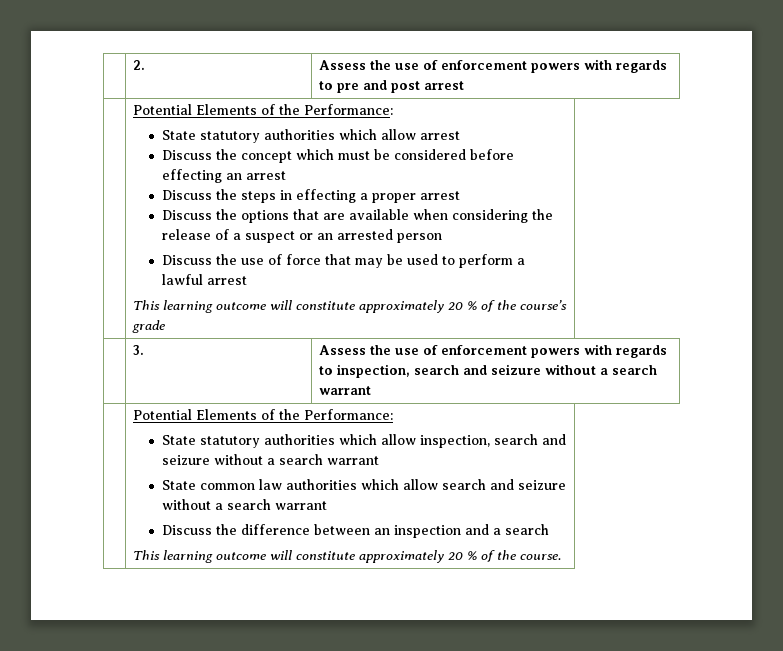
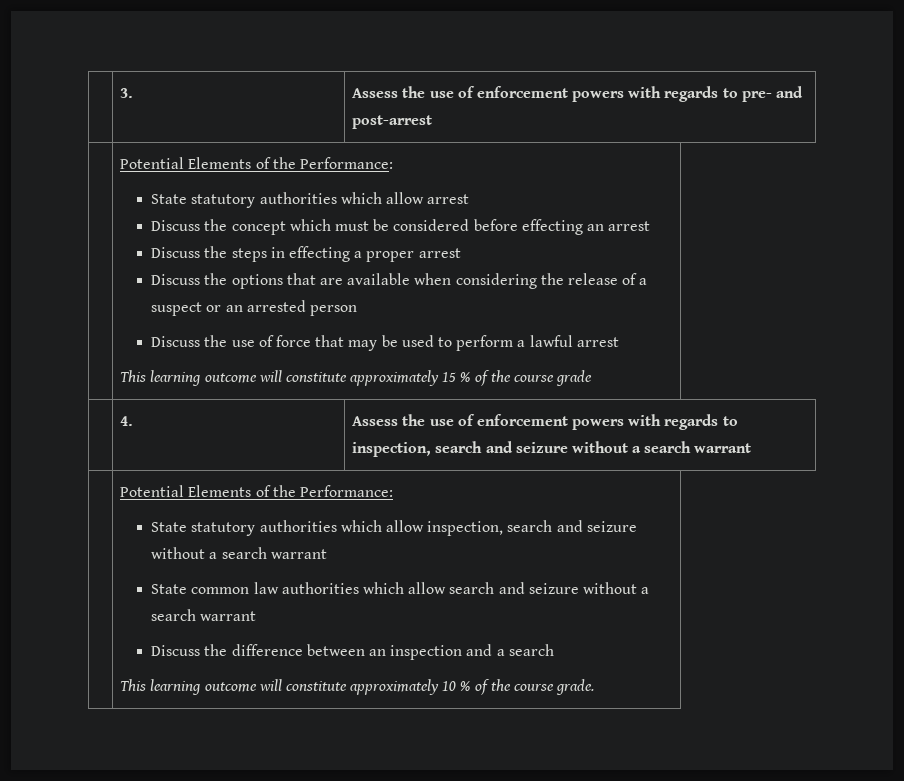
[132,60,145,70] [318,59,667,73] [318,80,464,93] | 2. | Assess the use of enforcement powers with regards to pre and post arrest -> [120,88,134,98] [352,86,804,102] [352,115,433,129] | 3. | Assess the use of enforcement powers with regards to pre- and post-arrest
[447,300,567,312] 20 % of the course’s -> [442,370,555,386] 15 % of the course
[132,345,144,355] 3. -> [120,416,134,426] 4.
[447,550,561,562] 20 % of the course. -> [442,679,595,695] 10 % of the course grade.

